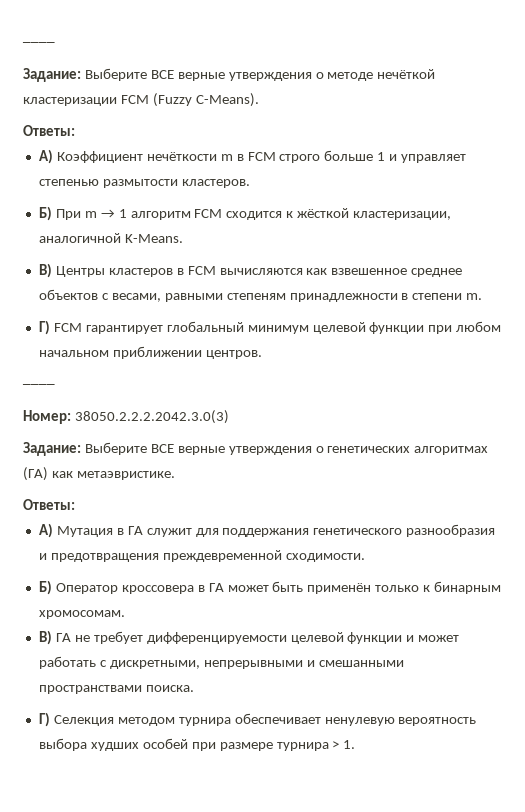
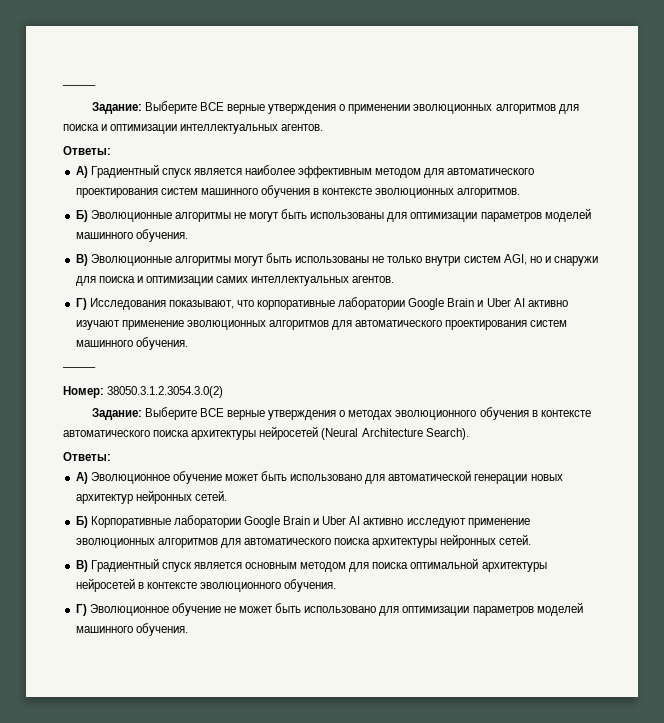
[327,69,436,81] [23,93,259,107] [23,125,75,136] [38,149,467,164] [38,179,250,188] [38,206,452,221] [38,233,183,243] [38,263,463,278] [38,289,483,302] [38,320,502,335] [38,346,262,359] методе нечёткой кластеризации FCM (Fuzzy C-Means). // Ответы: // А) Коэффициент нечёткости m в FCM строго больше 1 и управляет степенью размытости кластеров. // Б) При m → 1 алгоритм FCM сходится к жёсткой кластеризации, аналогичной K-Means. // В) Центры кластеров в FCM вычисляются как взвешенное среднее объектов с весами, равными степеням принадлежности в степени m. // Г) FCM гарантирует глобальный минимум целевой функции при любом начальном приближении центров. -> [348,104,579,114] [63,124,324,134] [63,146,111,155] [75,164,535,178] [75,185,521,198] [75,208,591,222] [75,229,188,242] [75,253,599,266] [75,276,395,286] [75,297,568,310] [75,320,568,330] [75,337,188,350] применении эволюционных алгоритмов для поиска и оптимизации интеллектуальных агентов. // Ответы: // А) Градиентный спуск является наиболее эффективным методом для автоматического проектирования систем машинного обучения в контексте эволюционных алгоритмов. // Б) Эволюционные алгоритмы не могут быть использованы для оптимизации параметров моделей машинного обучения. // В) Эволюционные алгоритмы могут быть использованы не только внутри систем AGI, но и снаружи для поиска и оптимизации самих интеллектуальных агентов. // Г) Исследования показывают, что корпоративные лаборатории Google Brain и Uber AI активно изучают применение эволюционных алгоритмов для автоматического проектирования систем машинного обучения.
[74,410,229,424] [23,442,489,456] [23,467,175,481] [23,499,75,510] [38,523,496,538] [38,550,365,562] [38,580,502,595] [38,610,125,619] [38,630,460,645] [38,656,404,669] [38,685,194,694] [38,712,477,727] [38,738,356,751] 38050.2.2.2.2042.3.0(3) // Задание: Выберите ВСЕ верные утверждения о генетических алгоритмах (ГА) как метаэвристике. // Ответы: // А) Мутация в ГА служит для поддержания генетического разнообразия и предотвращения преждевременной сходимости. // Б) Оператор кроссовера в ГА может быть применён только к бинарным хромосомам. // В) ГА не требует дифференцируемости целевой функции и может работать с дискретными, непрерывными и смешанными пространствами поиска. // Г) Селекция методом турнира обеспечивает ненулевую вероятность выбора худших особей при размере турнира > 1. -> [107,386,224,398] [91,407,591,420] [63,426,469,440] [63,452,111,461] [75,470,563,484] [75,490,227,504] [75,515,530,528] [75,534,532,548] [75,558,547,572] [75,578,337,592] [75,602,583,616] [75,623,188,636] 38050.3.1.2.3054.3.0(2) // Задание: Выберите ВСЕ верные утверждения о методах эволюционного обучения в контексте автоматического поиска архитектуры нейросетей (Neural Architecture Search). // Ответы: // А) Эволюционное обучение может быть использовано для автоматической генерации новых архитектур нейронных сетей. // Б) Корпоративные лаборатории Google Brain и Uber AI активно исследуют применение эволюционных алгоритмов для автоматического поиска архитектуры нейронных сетей. // В) Градиентный спуск является основным методом для поиска оптимальной архитектуры нейросетей в контексте эволюционного обучения. // Г) Эволюционное обучение не может быть использовано для оптимизации параметров моделей машинного обучения.

